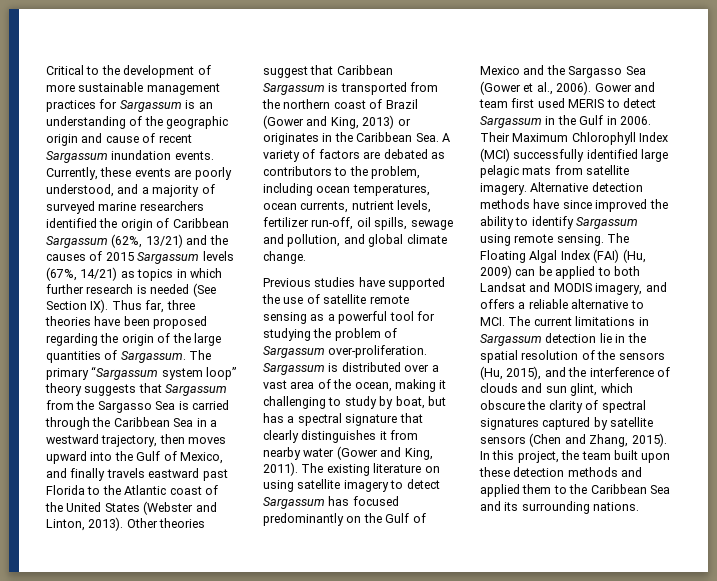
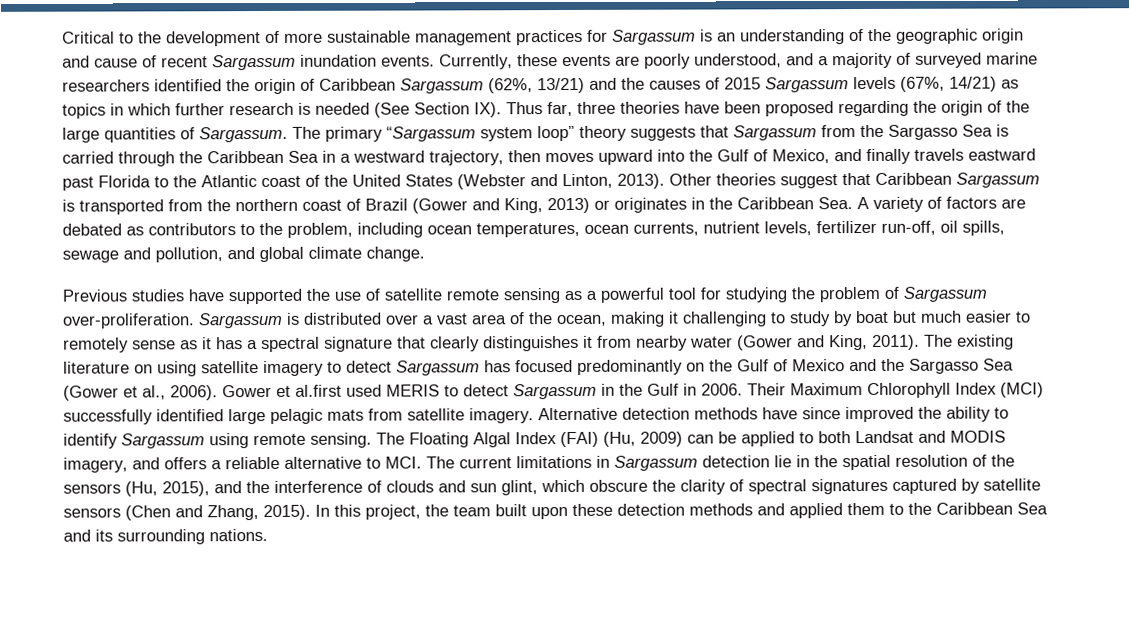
[395,396,446,409] boat, but -> [856,310,1031,324] [63,337,212,353] boat but much easier to remotely sense as it
[633,82,655,92] [479,98,535,108] and team first -> [276,384,342,397] et al.first

